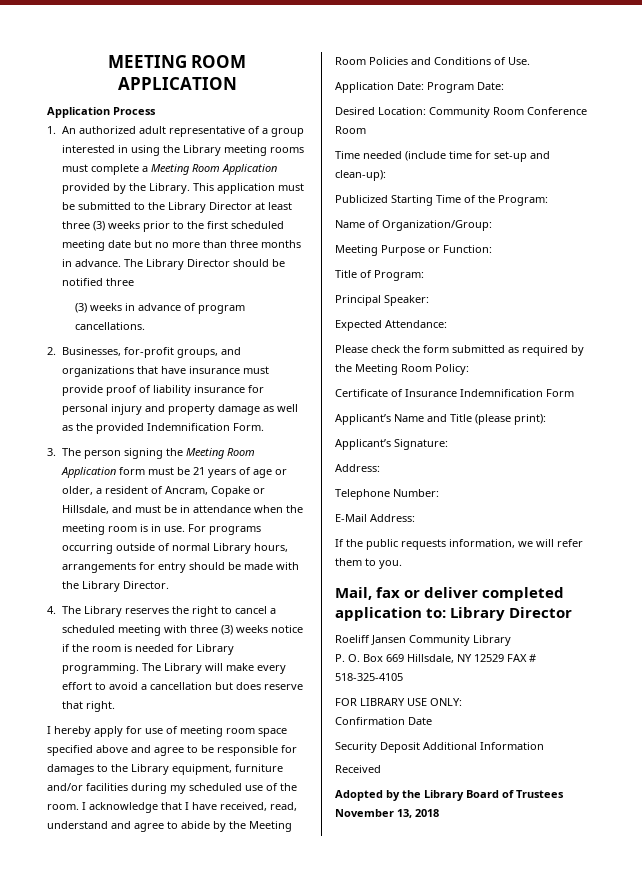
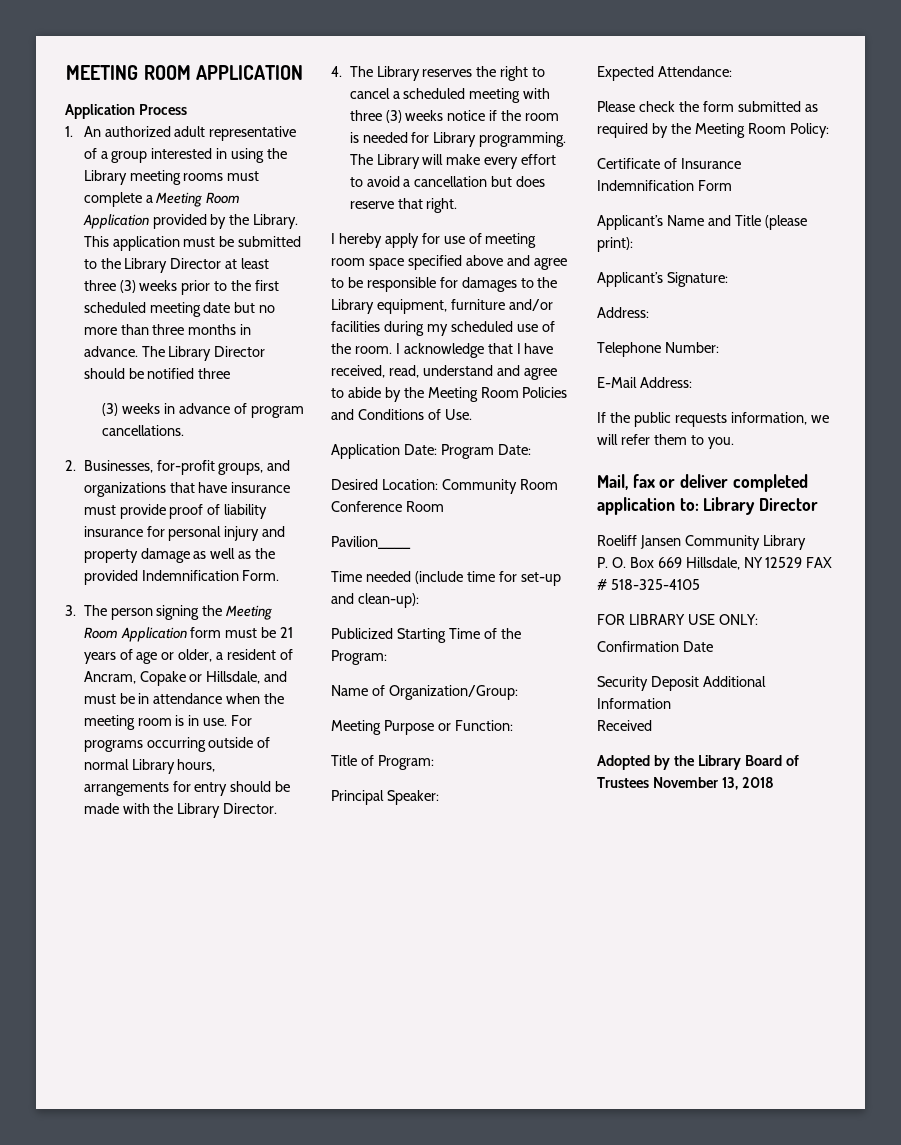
(366, 130) none -> [331,536,411,549] // Pavilion____

